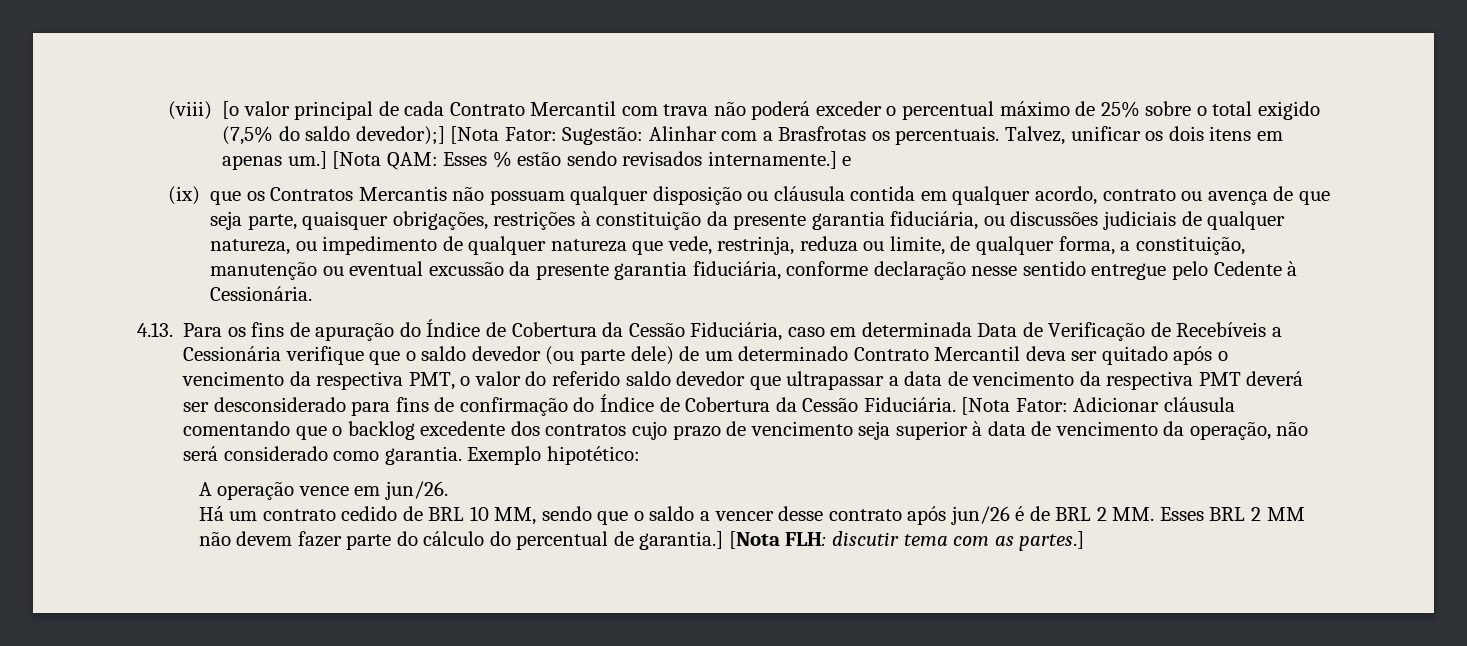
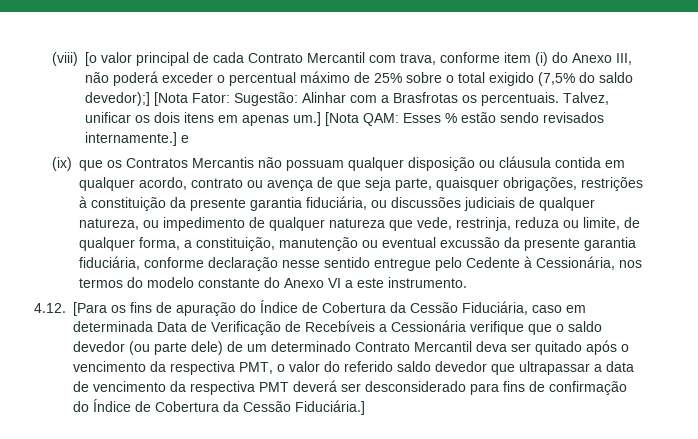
[663,104,709,116] trava -> [399,52,632,66] trava, conforme item (i) do Anexo III,
[210,286,313,301] [137,322,223,337] Cessionária. // 4.13. Para -> [535,256,642,270] [78,277,467,288] [34,302,107,316] Cessionária, nos termos do modelo constante do Anexo VI a este instrumento. // 4.12. [Para
[863,397,1235,415] [183,421,1309,440] [183,446,640,465] [198,481,448,500] [198,506,1305,525] [198,531,1085,551] Fiduciária. [Nota Fator: Adicionar cláusula comentando que o backlog excedente dos contratos cujo prazo de vencimento seja superior à data de vencimento da operação, não será considerado como garantia. Exemplo hipotético: // A operação vence em jun/26. // Há um contrato cedido de BRL 10 MM, sendo que o saldo a vencer desse contrato após jun/26 é de BRL 2 MM. Esses BRL 2 MM não devem fazer parte do cálculo do percentual de garantia.] [Nota FLH: discutir tema com as partes.] -> [295,400,365,415] Fiduciária.]

